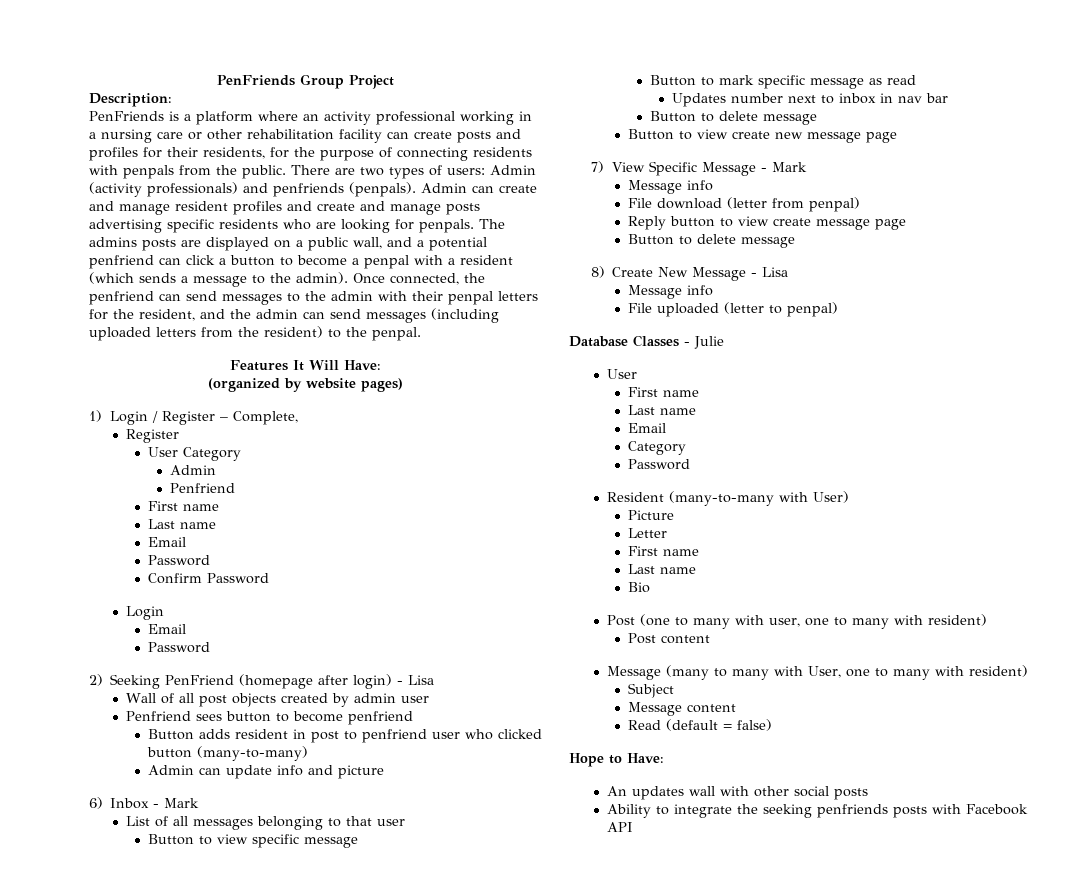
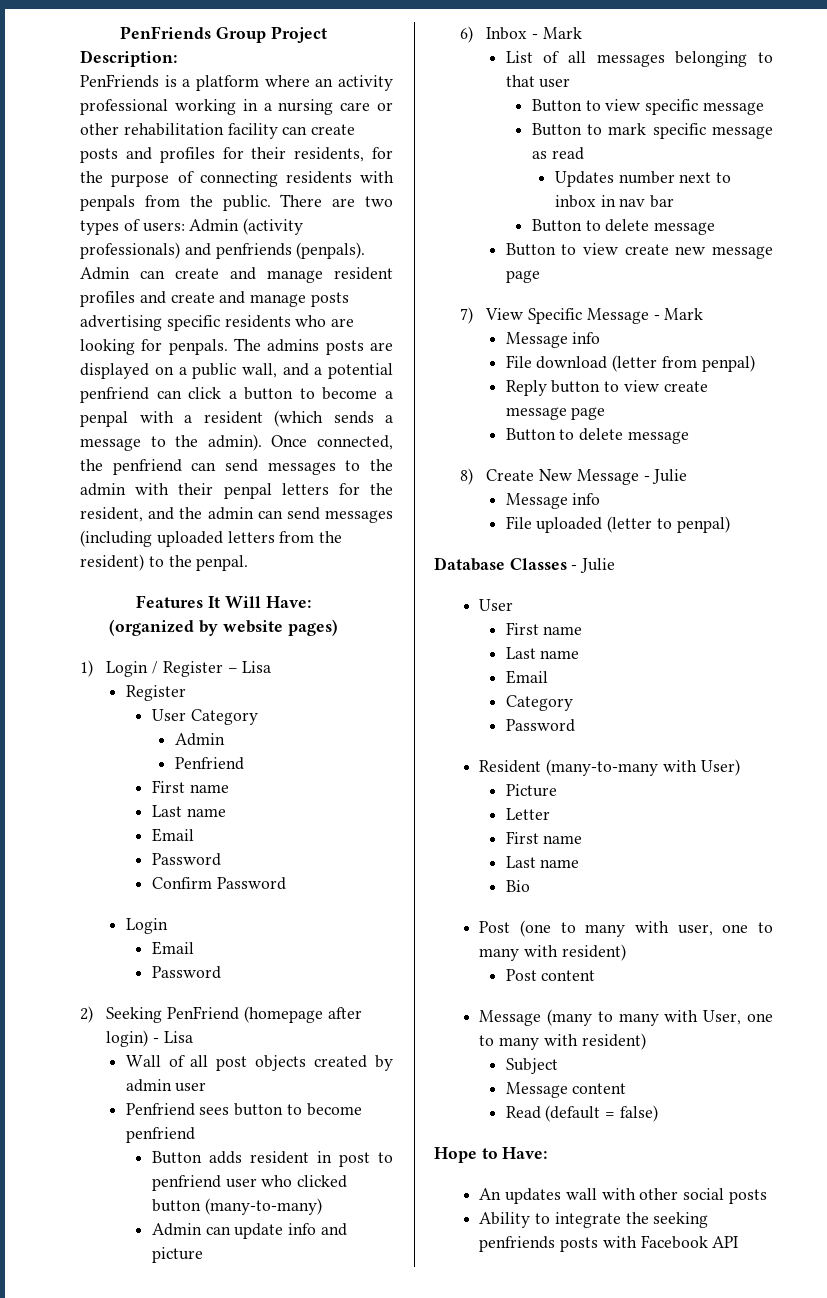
[233,411,299,425] Complete, -> [242,661,272,673] Lisa
[762,267,789,277] Lisa -> [652,469,688,484] Julie

